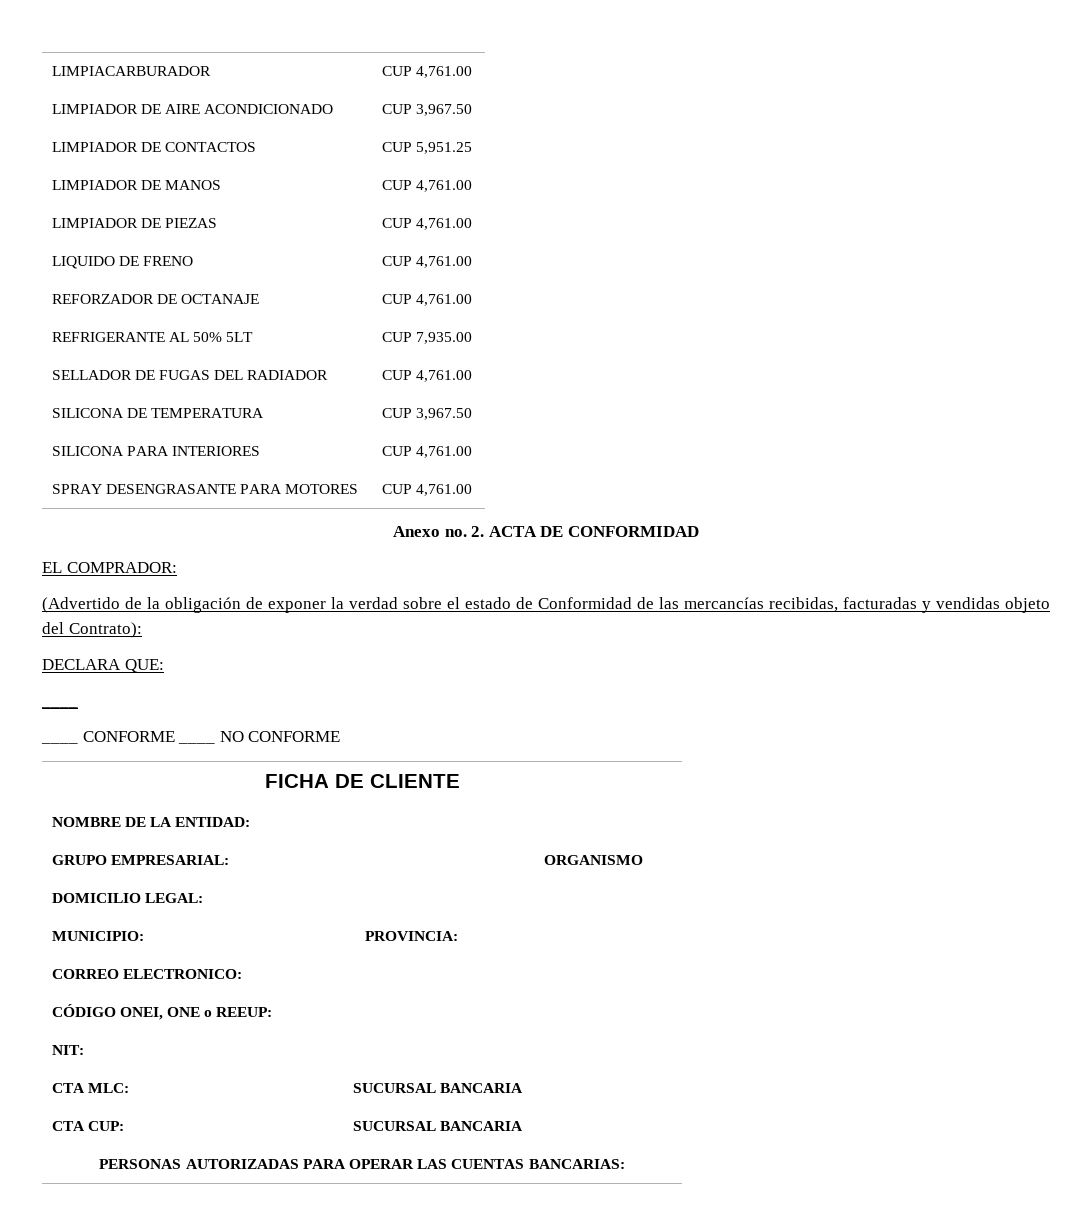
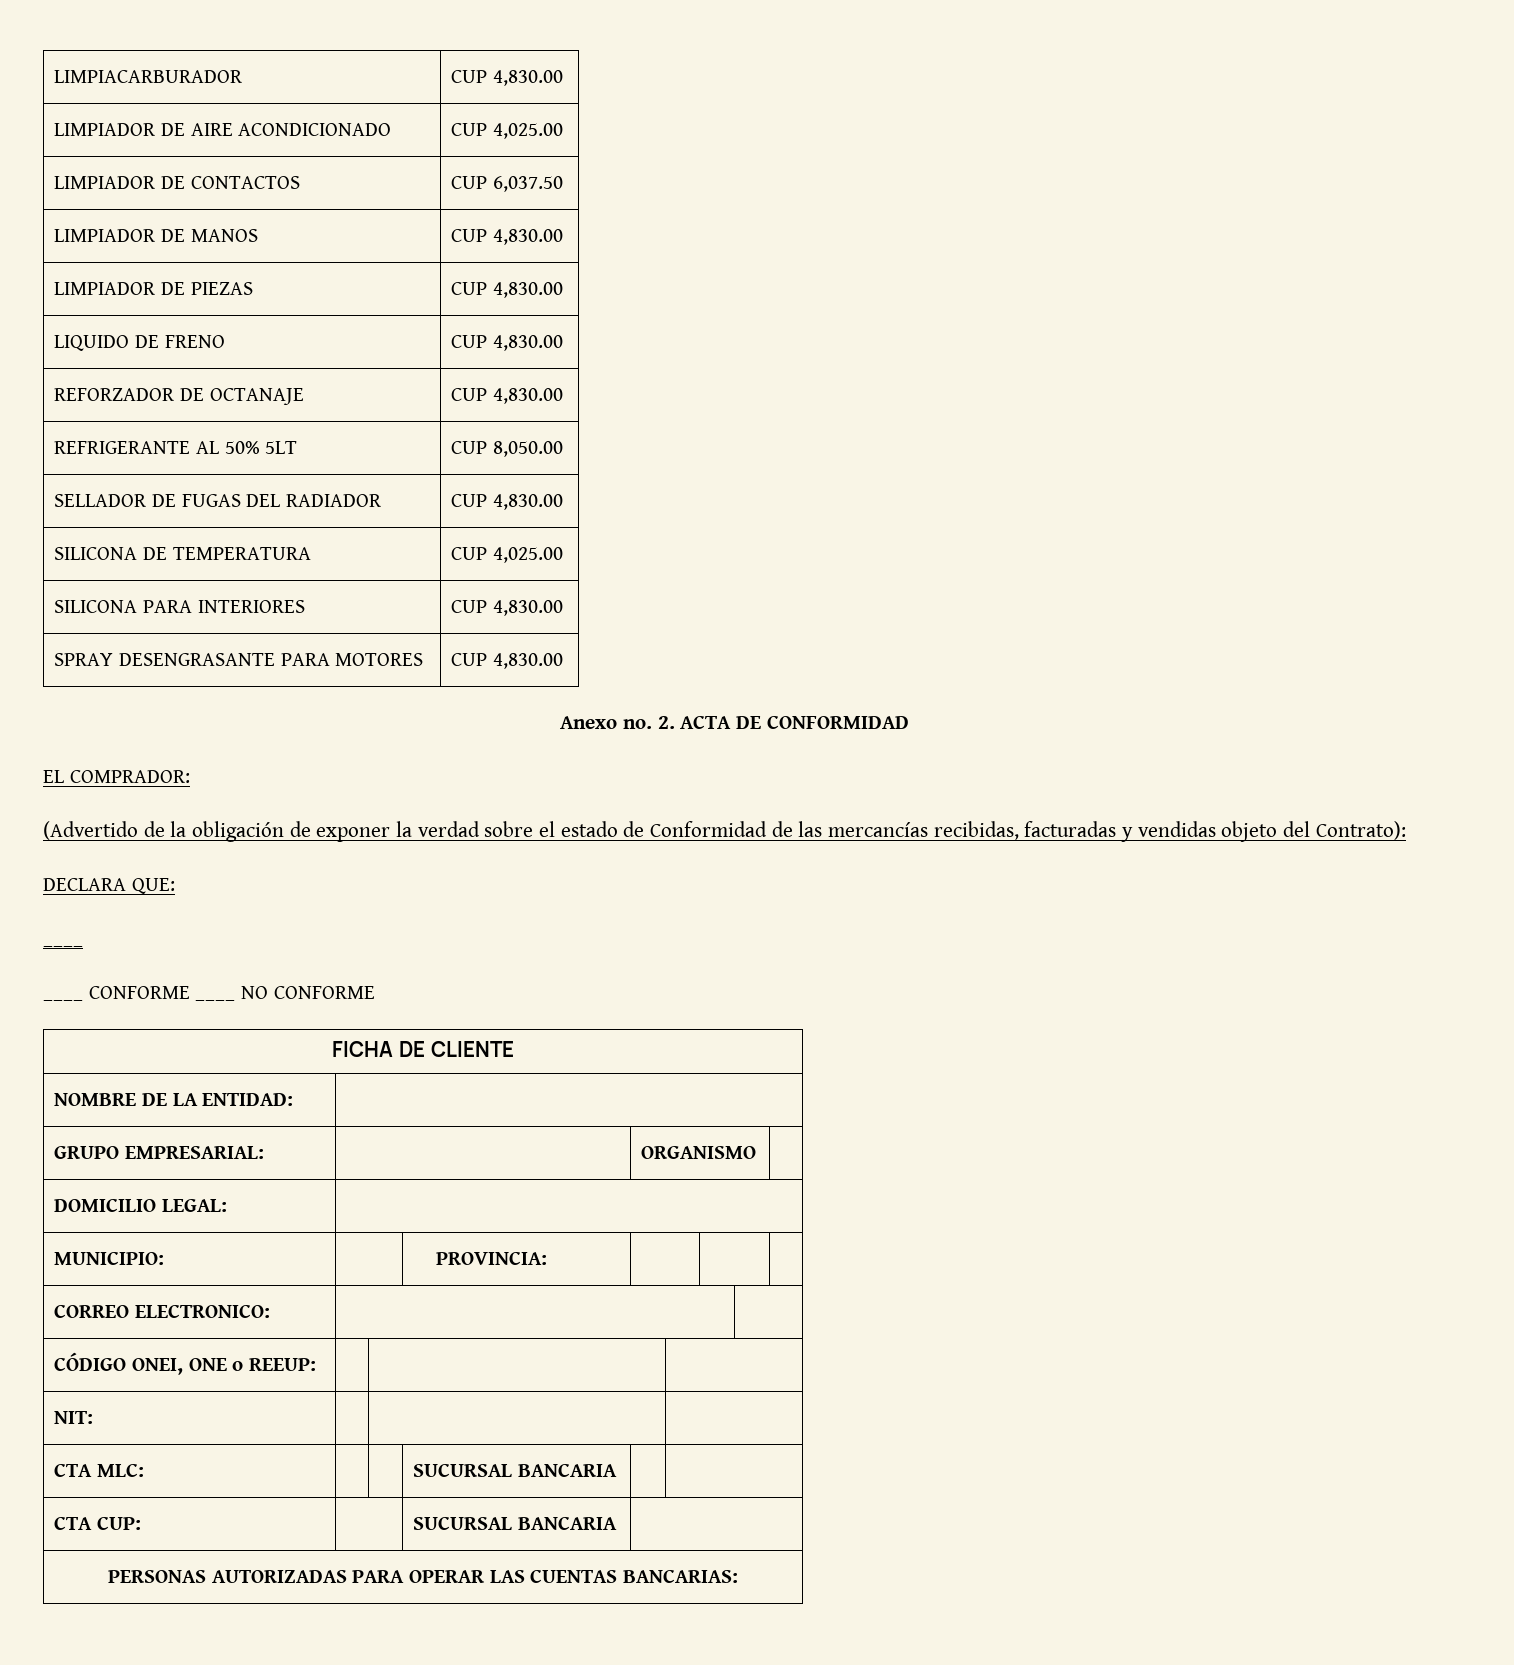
[415,66,472,78] 4,761.00 -> [493,70,564,86] 4,830.00
[415,104,472,116] 3,967.50 -> [493,123,564,139] 4,025.00
[415,142,472,154] 5,951.25 -> [493,176,564,192] 6,037.50
[415,180,472,192] 4,761.00 -> [493,229,564,245] 4,830.00
[415,218,472,230] 4,761.00 -> [493,282,564,298] 4,830.00
[415,256,472,268] 4,761.00 -> [493,335,564,351] 4,830.00
[415,294,472,306] 4,761.00 -> [493,388,564,404] 4,830.00
[415,332,472,344] 7,935.00 -> [493,441,564,457] 8,050.00
[415,370,472,382] 4,761.00 -> [493,494,564,510] 4,830.00
[415,408,472,420] 3,967.50 -> [493,547,564,563] 4,025.00
[415,446,472,458] 4,761.00 -> [493,600,564,616] 4,830.00
[415,484,472,496] 4,761.00 -> [493,653,564,669] 4,830.00

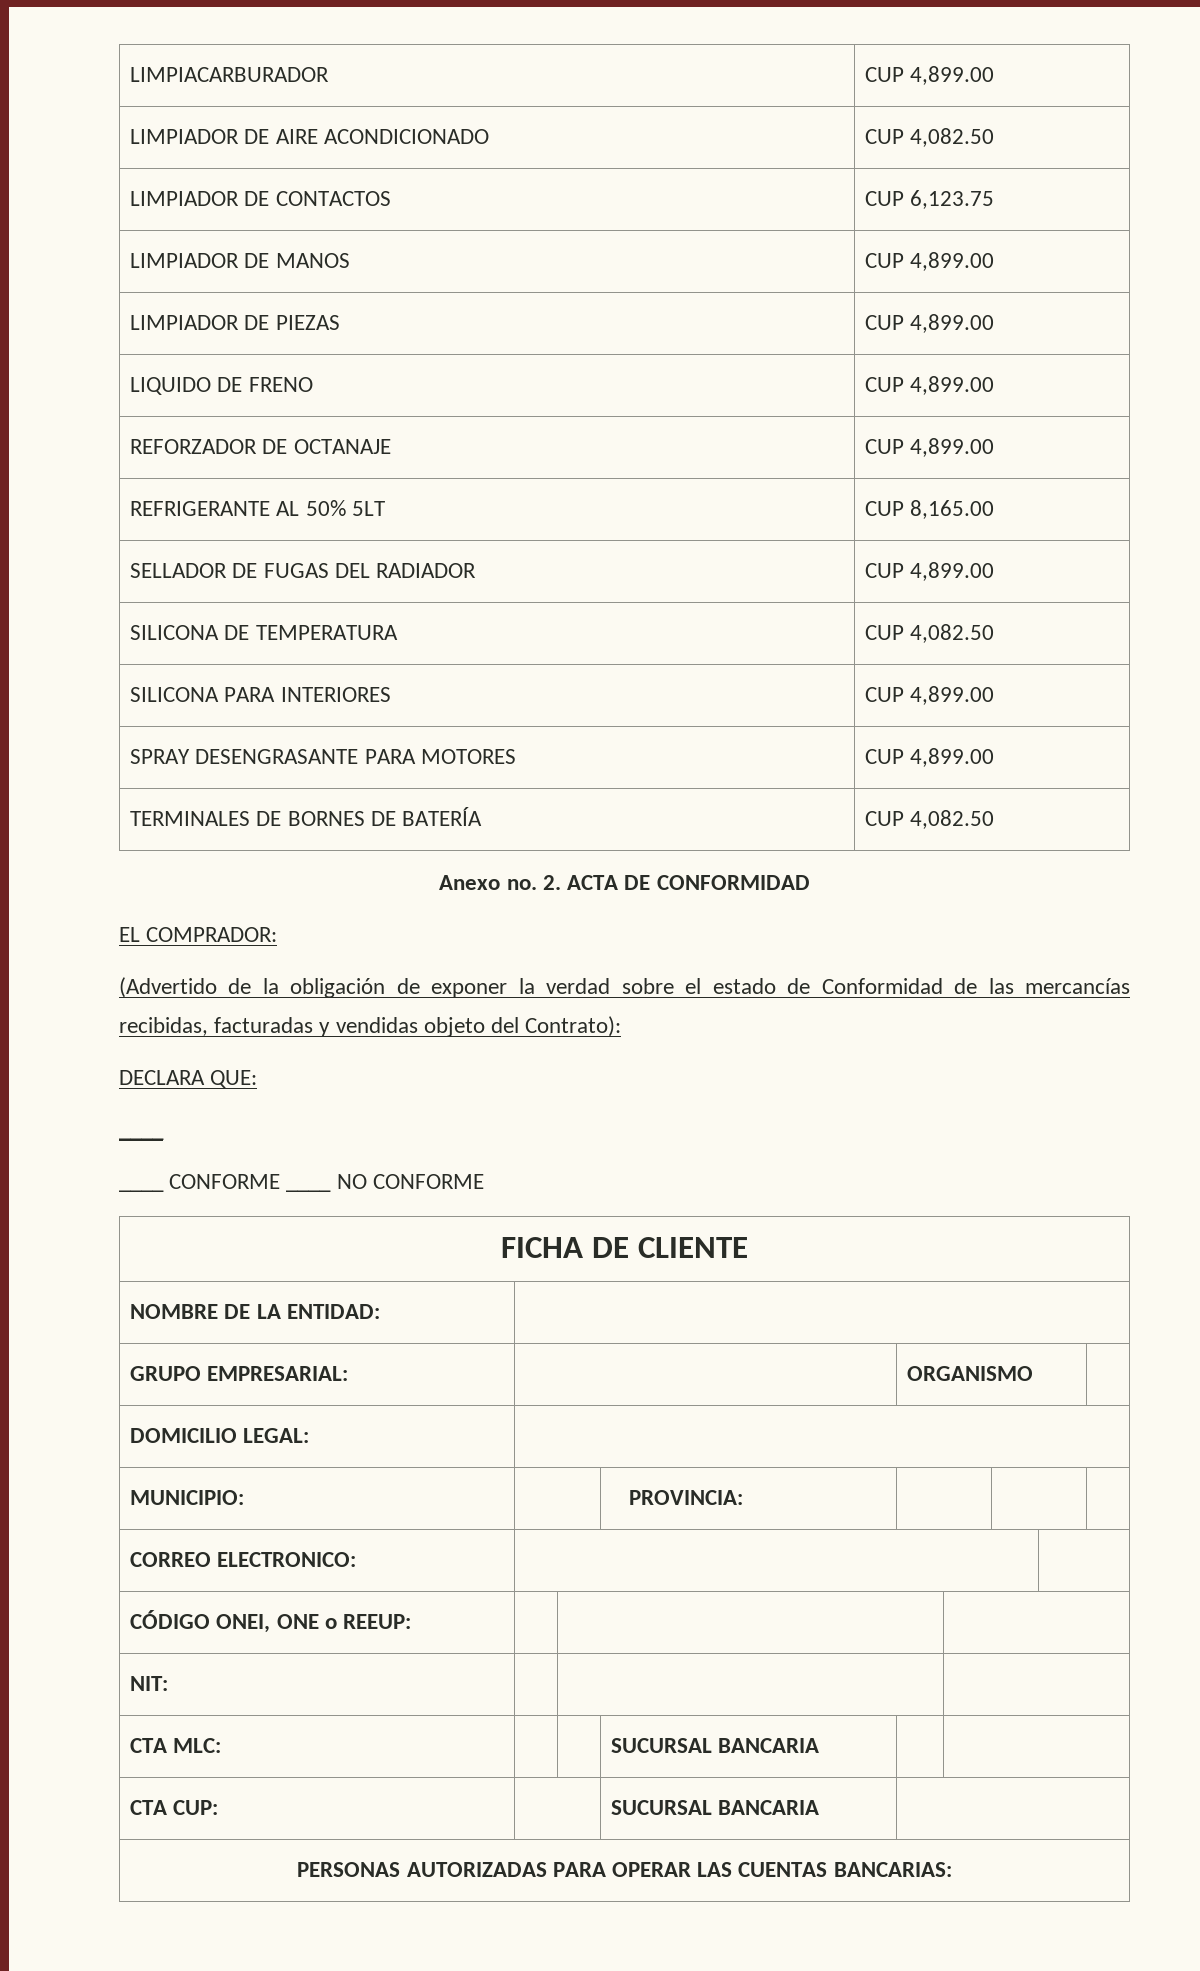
[493,70,564,86] 4,830.00 -> [910,66,995,85] 4,899.00
[493,123,564,139] 4,025.00 -> [910,128,995,147] 4,082.50
[493,176,564,192] 6,037.50 -> [910,190,995,209] 6,123.75
[493,229,564,245] 4,830.00 -> [910,252,995,271] 4,899.00
[493,282,564,298] 4,830.00 -> [910,314,995,333] 4,899.00
[493,335,564,351] 4,830.00 -> [910,376,995,395] 4,899.00
[493,388,564,404] 4,830.00 -> [910,438,995,457] 4,899.00
[493,441,564,457] 8,050.00 -> [910,500,995,519] 8,165.00
[493,494,564,510] 4,830.00 -> [910,562,995,581] 4,899.00
[493,547,564,563] 4,025.00 -> [910,624,995,643] 4,082.50
[493,600,564,616] 4,830.00 -> [910,686,995,705] 4,899.00
[493,653,564,669] 4,830.00 -> [910,748,995,767] [130,807,482,826] [865,810,995,829] 4,899.00 // TERMINALES DE BORNES DE BATERÍA | CUP 4,082.50

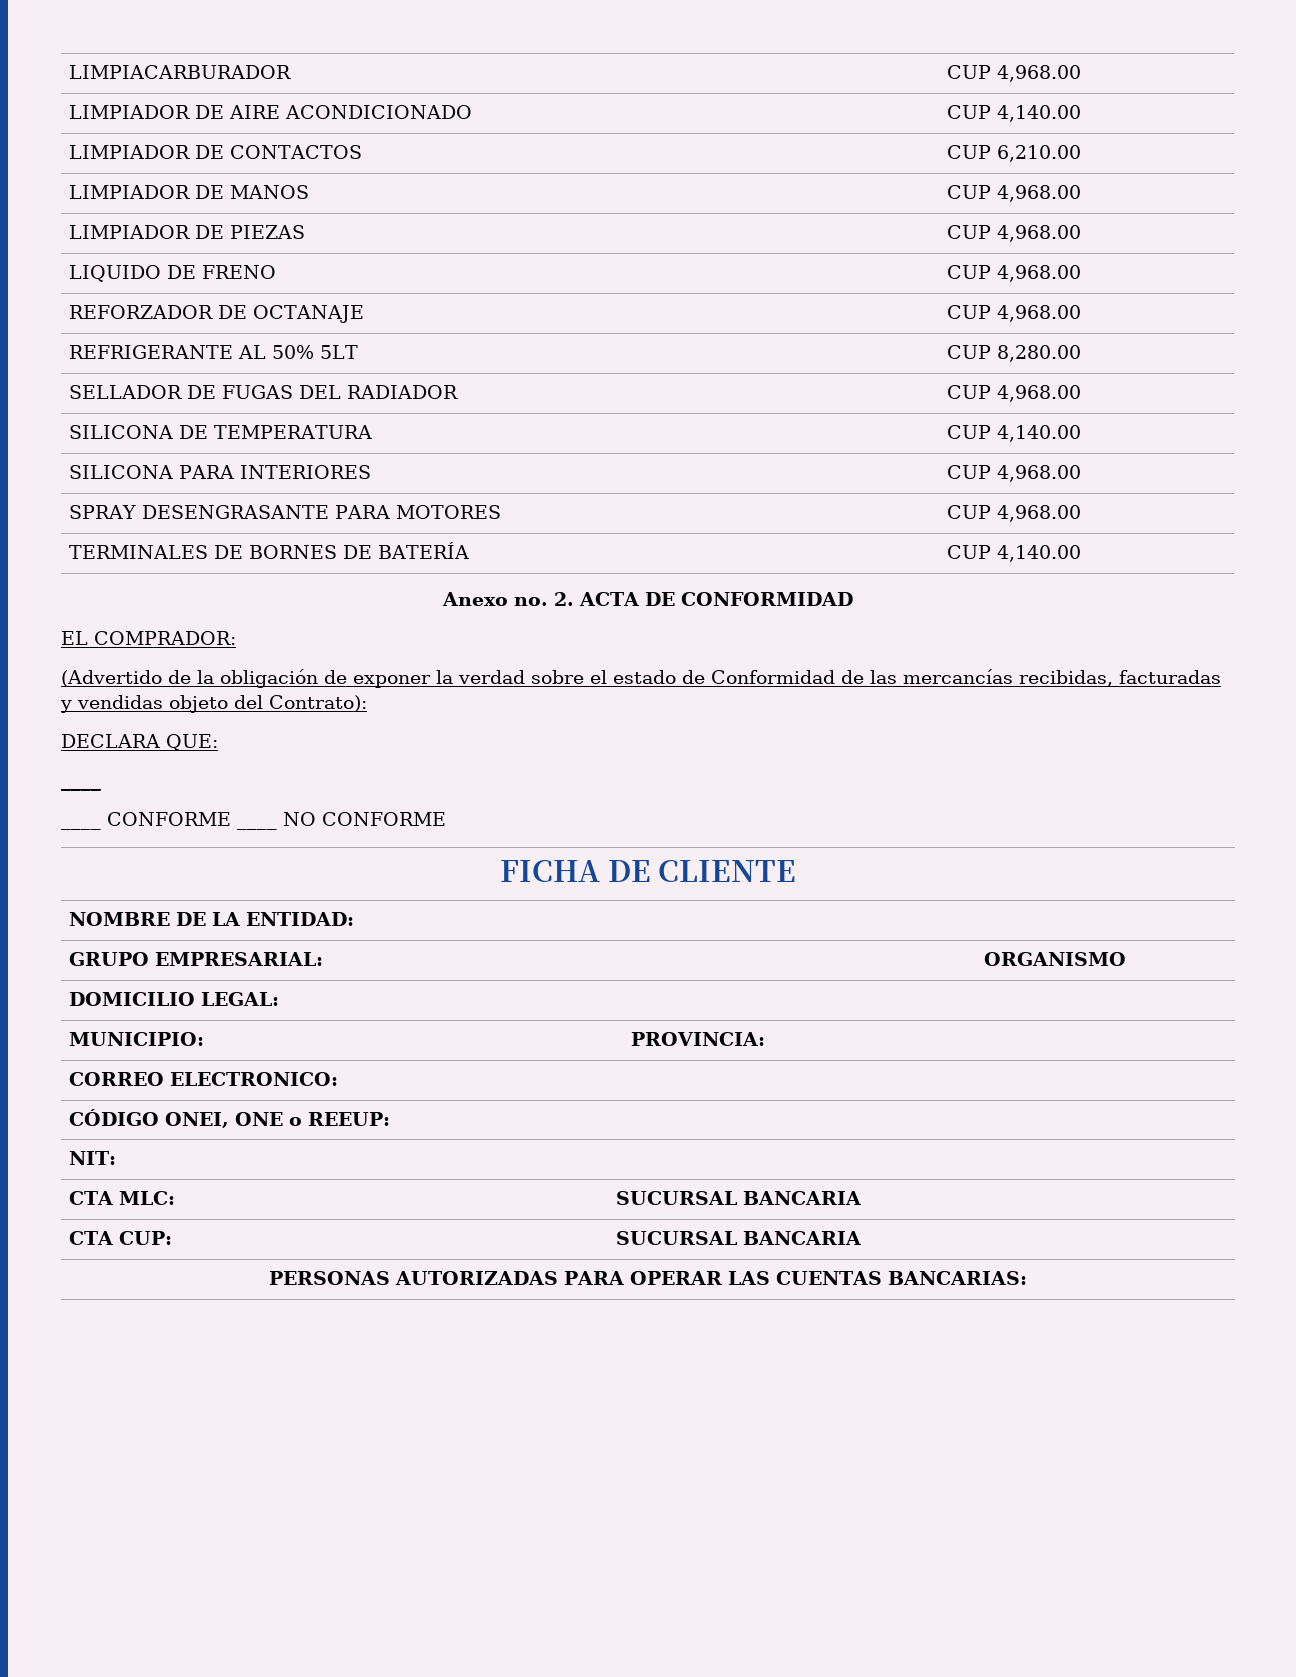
[910,66,995,85] 4,899.00 -> [996,65,1081,82] 4,968.00
[910,128,995,147] 4,082.50 -> [996,105,1081,122] 4,140.00
[910,190,995,209] 6,123.75 -> [996,145,1081,162] 6,210.00
[910,252,995,271] 4,899.00 -> [996,185,1081,202] 4,968.00
[910,314,995,333] 4,899.00 -> [996,225,1081,242] 4,968.00
[910,376,995,395] 4,899.00 -> [996,265,1081,282] 4,968.00
[910,438,995,457] 4,899.00 -> [996,305,1081,322] 4,968.00
[910,500,995,519] 8,165.00 -> [996,345,1081,362] 8,280.00
[910,562,995,581] 4,899.00 -> [996,385,1081,402] 4,968.00
[910,624,995,643] 4,082.50 -> [996,425,1081,442] 4,140.00
[910,686,995,705] 4,899.00 -> [996,465,1081,482] 4,968.00
[910,748,995,767] 4,899.00 -> [996,505,1081,522] 4,968.00
[910,810,995,829] 4,082.50 -> [996,545,1081,562] 4,140.00

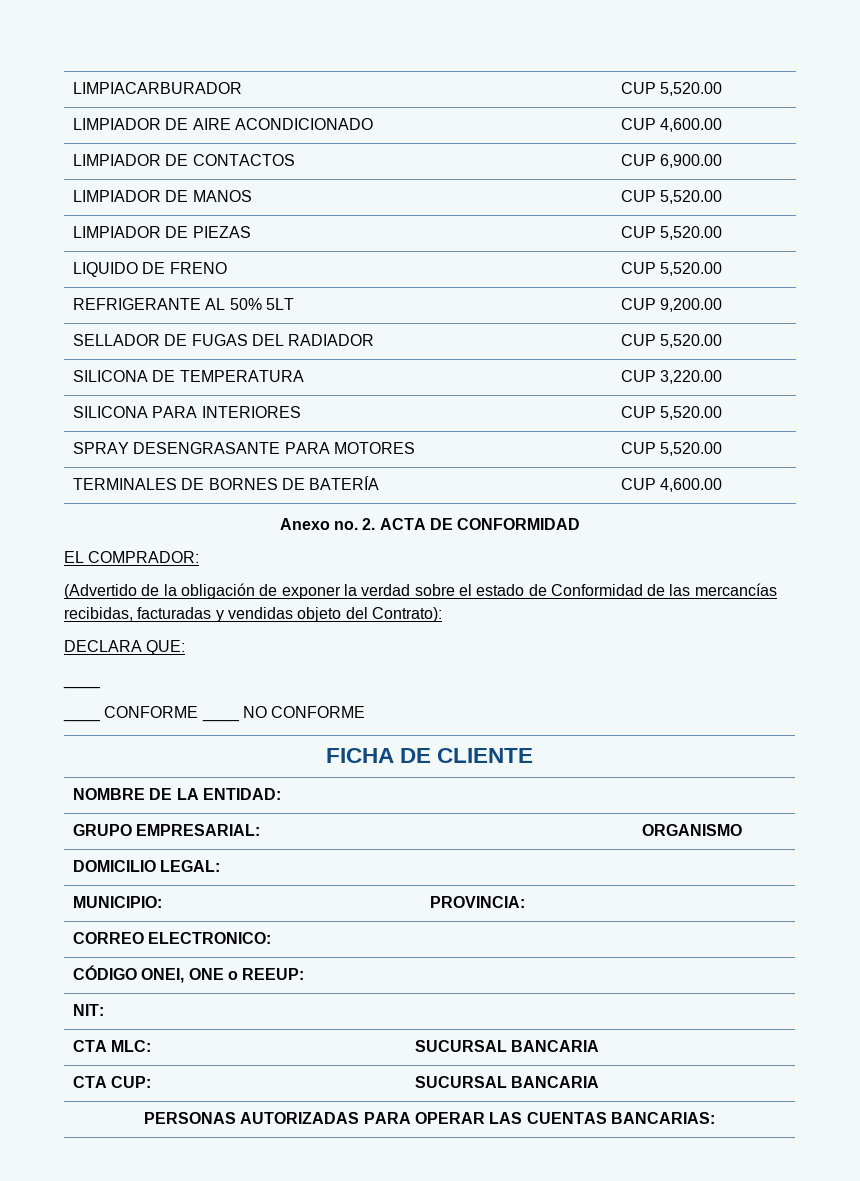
[996,65,1081,82] 4,968.00 -> [660,82,723,96] 5,520.00
[996,105,1081,122] 4,140.00 -> [660,118,723,132] 4,600.00
[996,145,1081,162] 6,210.00 -> [660,154,723,168] 6,900.00
[996,185,1081,202] 4,968.00 -> [660,190,723,204] 5,520.00
[996,225,1081,242] 4,968.00 -> [660,226,723,240] 5,520.00
[996,265,1081,282] [68,305,364,323] [946,305,1081,322] 4,968.00 // REFORZADOR DE OCTANAJE | CUP 4,968.00 -> [660,262,723,276] 5,520.00
[996,345,1081,362] 8,280.00 -> [660,298,723,312] 9,200.00
[996,385,1081,402] 4,968.00 -> [660,334,723,348] 5,520.00
[996,425,1081,442] 4,140.00 -> [660,370,723,384] 3,220.00
[996,465,1081,482] 4,968.00 -> [660,406,723,420] 5,520.00
[996,505,1081,522] 4,968.00 -> [660,442,723,456] 5,520.00
[996,545,1081,562] 4,140.00 -> [660,478,723,492] 4,600.00

